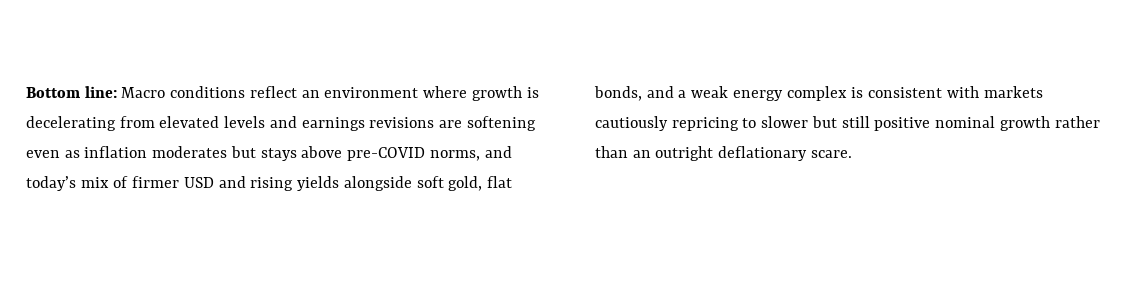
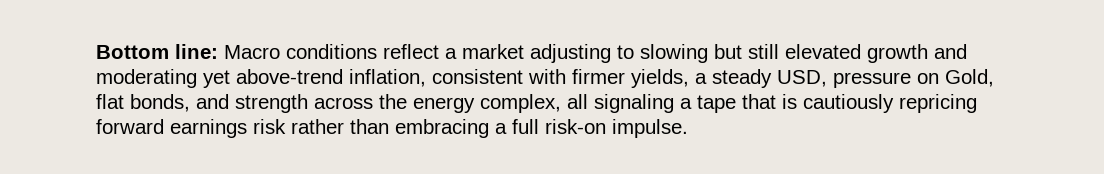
[301,86,539,101] [26,116,536,131] [26,146,512,161] [26,176,512,191] [594,86,1043,101] [595,116,1100,131] [595,146,852,161] an environment where growth is decelerating from elevated levels and earnings revisions are softening even as inflation moderates but stays above pre-COVID norms, and today’s mix of firmer USD and rising yields alongside soft gold, flat bonds, and a weak energy complex is consistent with markets cautiously repricing to slower but still positive nominal growth rather than an outright deflationary scare. -> [445,44,967,63] [96,69,994,88] [96,94,977,113] [96,119,688,138] a market adjusting to slowing but still elevated growth and moderating yet above-trend inflation, consistent with firmer yields, a steady USD, pressure on Gold, flat bonds, and strength across the energy complex, all signaling a tape that is cautiously repricing forward earnings risk rather than embracing a full risk-on impulse.

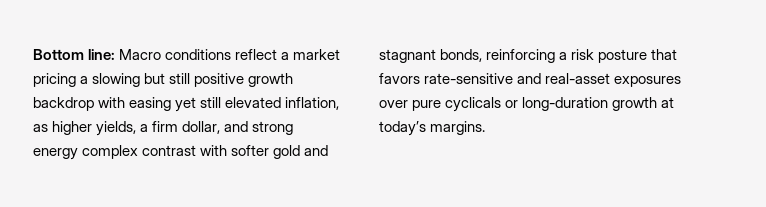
[530,44,634,63] adjusting to -> [33,73,89,87] pricing a
[785,44,967,63] [96,69,994,88] [96,94,977,113] [96,119,688,138] elevated growth and moderating yet above-trend inflation, consistent with firmer yields, a steady USD, pressure on Gold, flat bonds, and strength across the energy complex, all signaling a tape that is cautiously repricing forward earnings risk rather than embracing a full risk-on impulse. -> [194,73,294,87] [33,97,340,112] [33,121,294,136] [33,145,329,160] [379,49,678,63] [379,73,682,87] [379,97,675,112] [379,121,486,136] positive growth backdrop with easing yet still elevated inflation, as higher yields, a firm dollar, and strong energy complex contrast with softer gold and stagnant bonds, reinforcing a risk posture that favors rate-sensitive and real-asset exposures over pure cyclicals or long-duration growth at today’s margins.

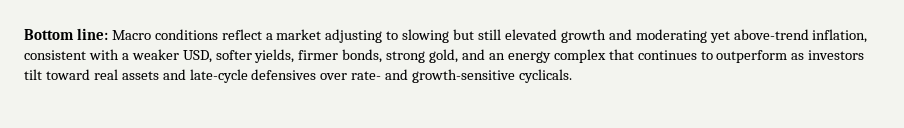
[33,73,89,87] pricing a -> [325,29,399,43] adjusting to
[194,73,294,87] [33,97,340,112] [33,121,294,136] [33,145,329,160] [379,49,678,63] [379,73,682,87] [379,97,675,112] [379,121,486,136] positive growth backdrop with easing yet still elevated inflation, as higher yields, a firm dollar, and strong energy complex contrast with softer gold and stagnant bonds, reinforcing a risk posture that favors rate-sensitive and real-asset exposures over pure cyclicals or long-duration growth at today’s margins. -> [504,29,868,43] [24,49,865,63] [24,69,573,83] elevated growth and moderating yet above-trend inflation, consistent with a weaker USD, softer yields, firmer bonds, strong gold, and an energy complex that continues to outperform as investors tilt toward real assets and late-cycle defensives over rate- and growth-sensitive cyclicals.

